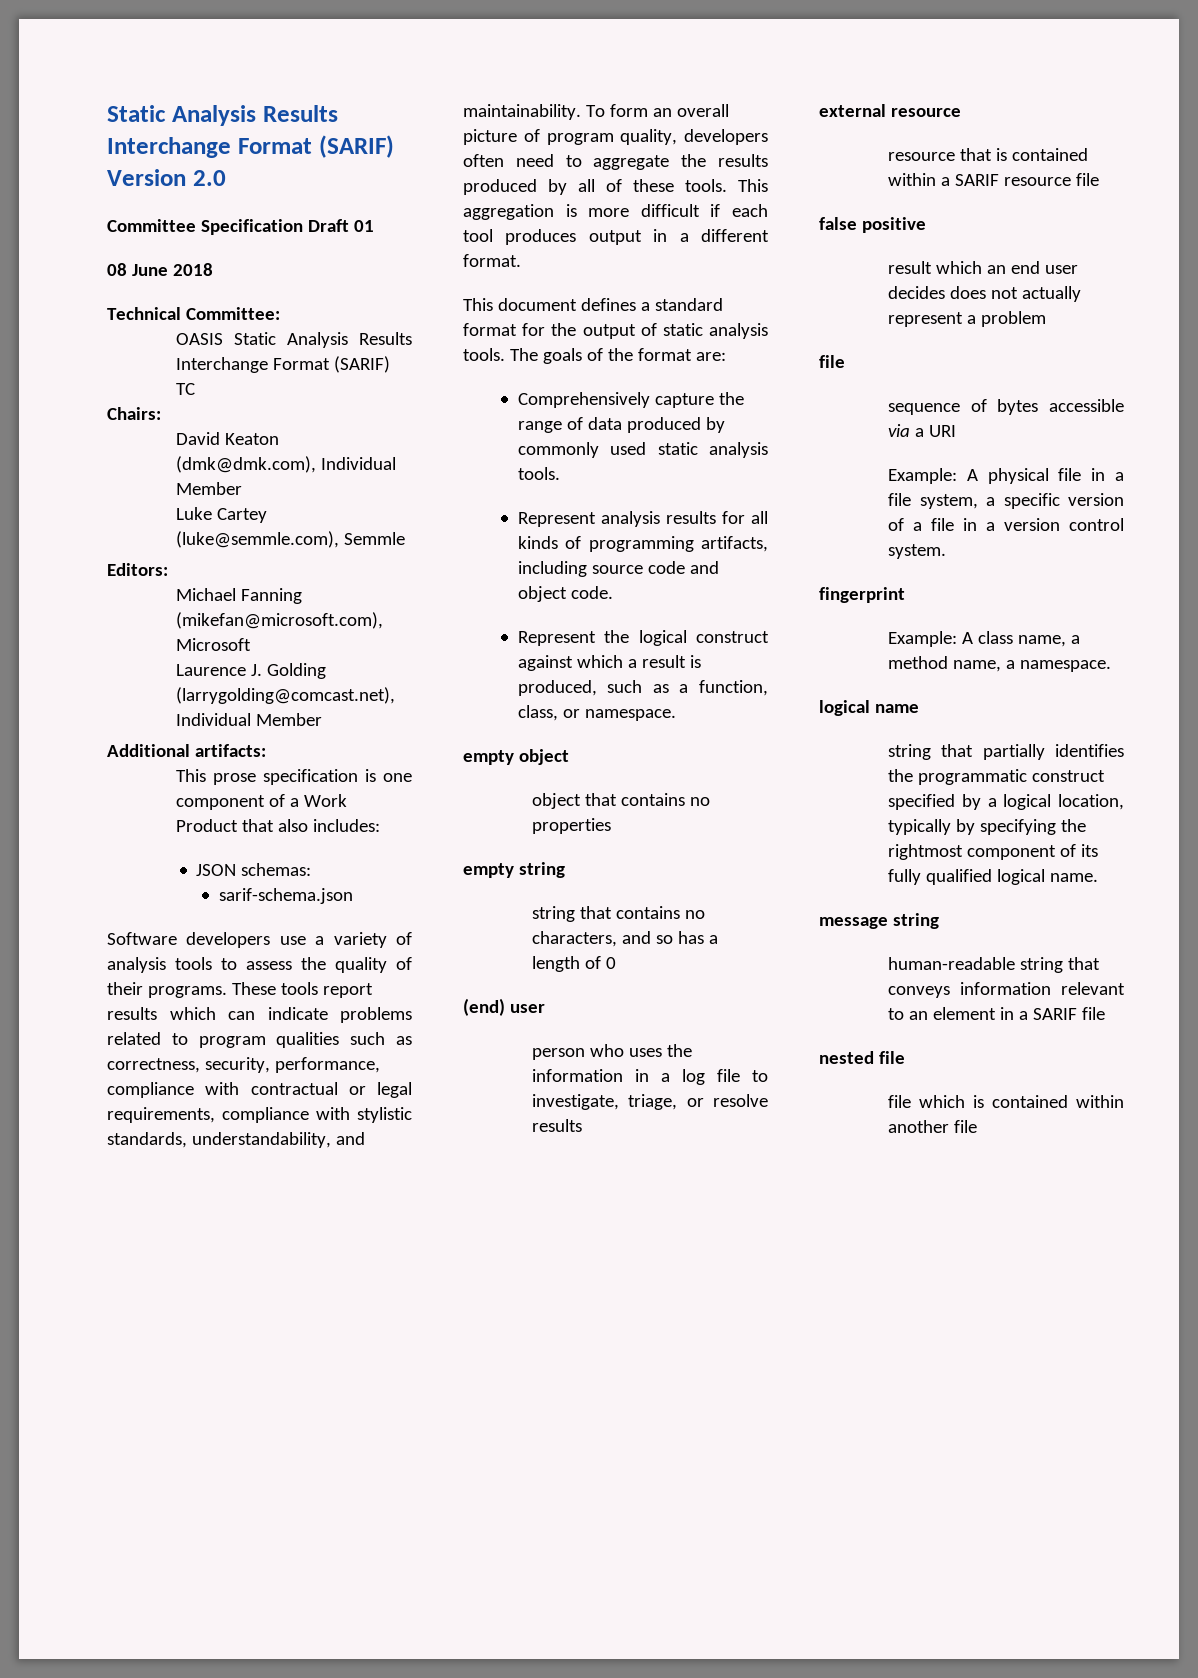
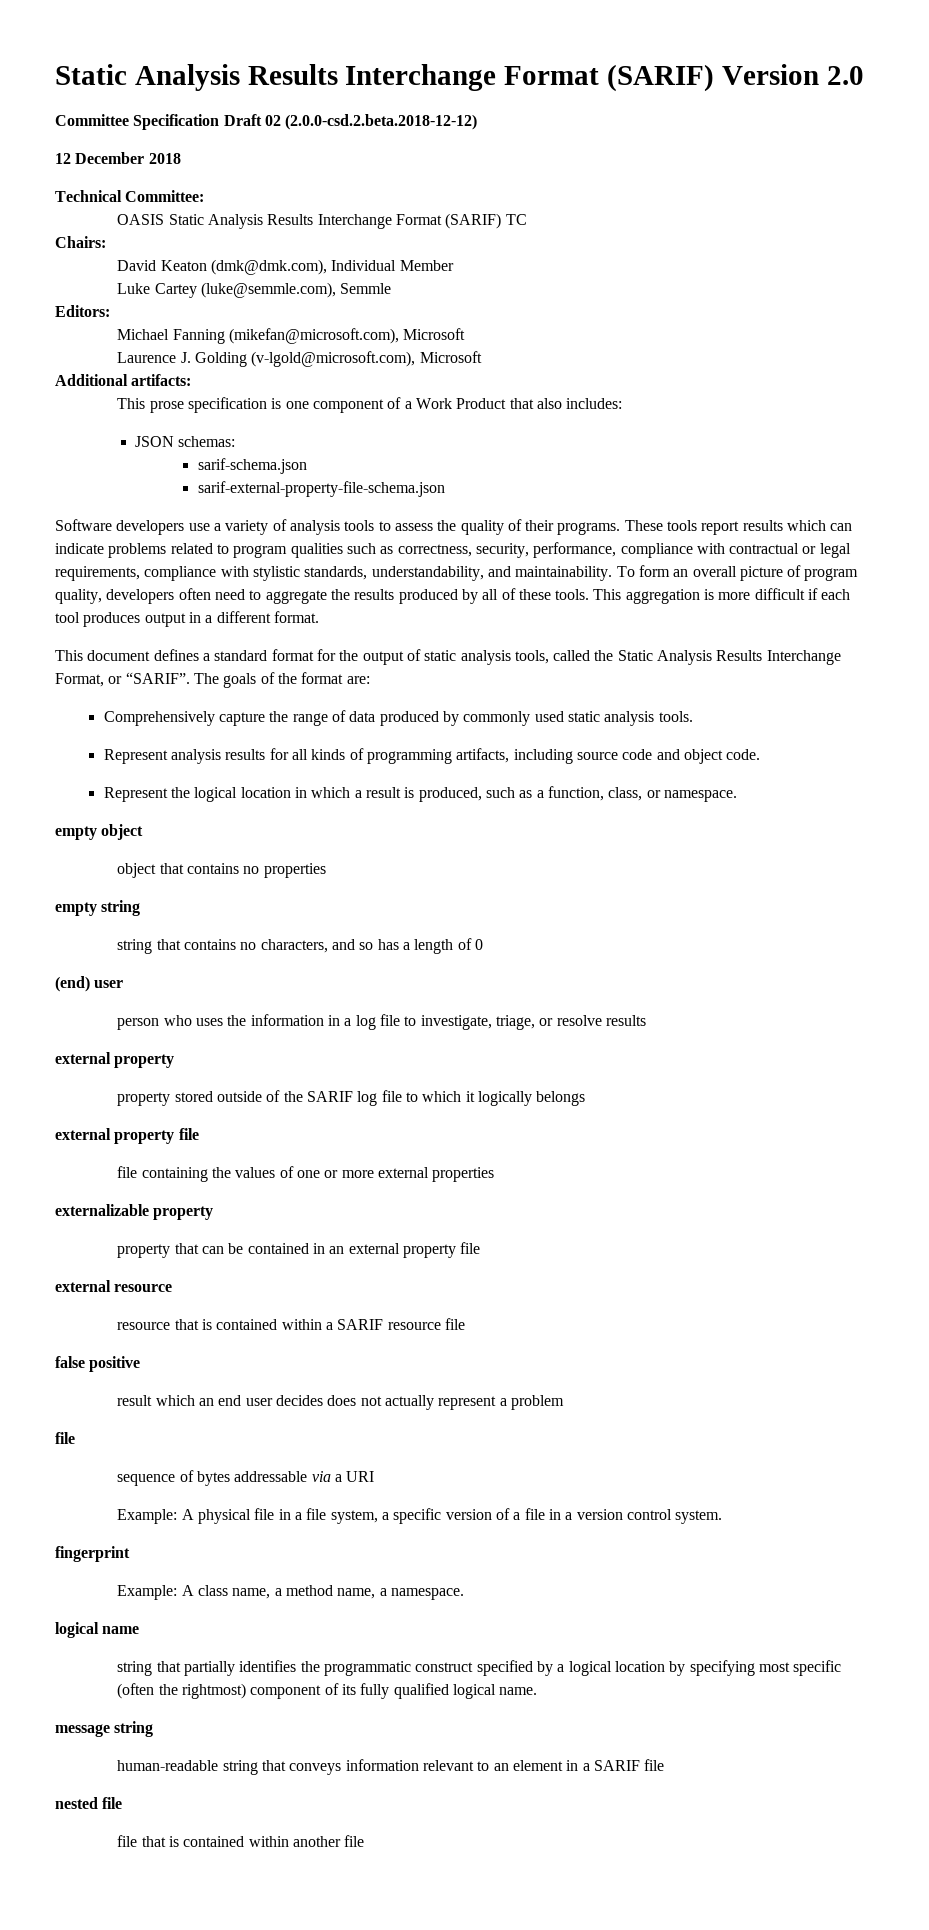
[353,220,374,232] [107,263,168,276] 01 // 08 June -> [264,114,478,130] [55,152,145,164] 02 (2.0.0-csd.2.beta.2018-12-12) // 12 December
[176,687,396,704] [176,713,323,726] (larrygolding@comcast.net), Individual Member -> [251,351,482,367] (v-lgold@microsoft.com), Microsoft
(353, 896) none -> [197,481,445,497] // sarif-external-property-file-schema.json
[463,348,505,361] tools. -> [514,650,841,665] [55,672,190,687] tools, called the Static Analysis Results Interchange Format, or “SARIF”.
[696,631,769,643] [517,655,573,671] construct against -> [240,787,308,798] location in
(583, 1125) none -> [55,1052,175,1068] [117,1090,586,1106] [55,1128,199,1144] [117,1166,495,1182] [55,1204,214,1220] [117,1242,481,1258] // external property // property stored outside of the SARIF log file to which it logically belongs // external property file // file containing the values of one or more external properties // externalizable property // property that can be contained in an external property file
[1049,399,1124,412] accessible -> [234,1471,308,1482] addressable
[1058,794,1124,810] [888,819,1087,835] [888,844,964,860] location, typically by specifying the rightmost -> [615,1660,842,1676] [117,1683,247,1699] location by specifying most specific (often the rightmost)
[919,1095,966,1108] which -> [141,1836,166,1847] that

